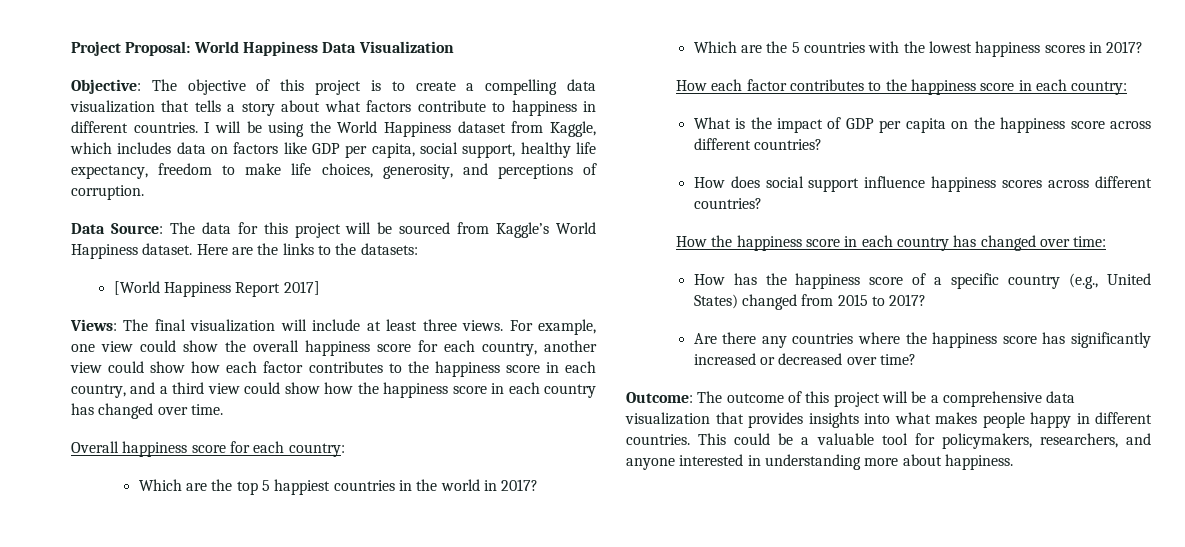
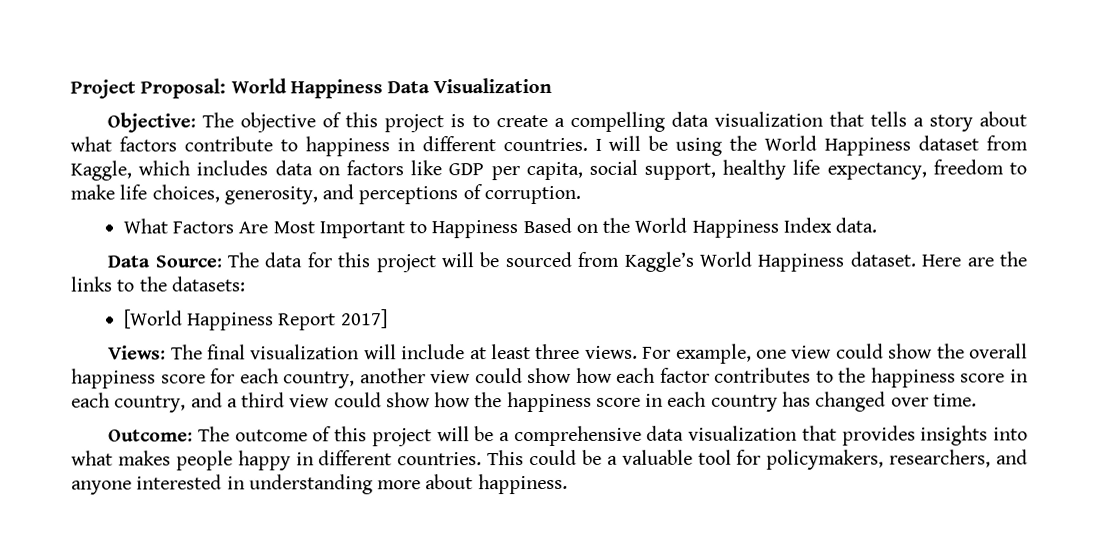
(144, 192) none -> [122,217,878,239] // What Factors Are Most Important to Happiness Based on the World Happiness Index data.
[71,441,345,457] [138,479,539,495] [693,41,1144,57] [676,79,1128,95] [693,117,1151,133] [693,138,823,150] [693,176,1152,192] [693,198,762,209] [676,235,1107,251] [693,273,1151,289] [693,294,927,310] [693,332,1151,348] [693,353,916,365] // Overall happiness score for each country: // Which are the top 5 happiest countries in the world in 2017? // Which are the 5 countries with the lowest happiness scores in 2017? // How each factor contributes to the happiness score in each country: // What is the impact of GDP per capita on the happiness score across different countries? // How does social support influence happiness scores across different countries? // How the happiness score in each country has changed over time: // How has the happiness score of a specific country (e.g., United States) changed from 2015 to 2017? // Are there any countries where the happiness score has significantly increased or decreased over time? -> (977, 400) none

